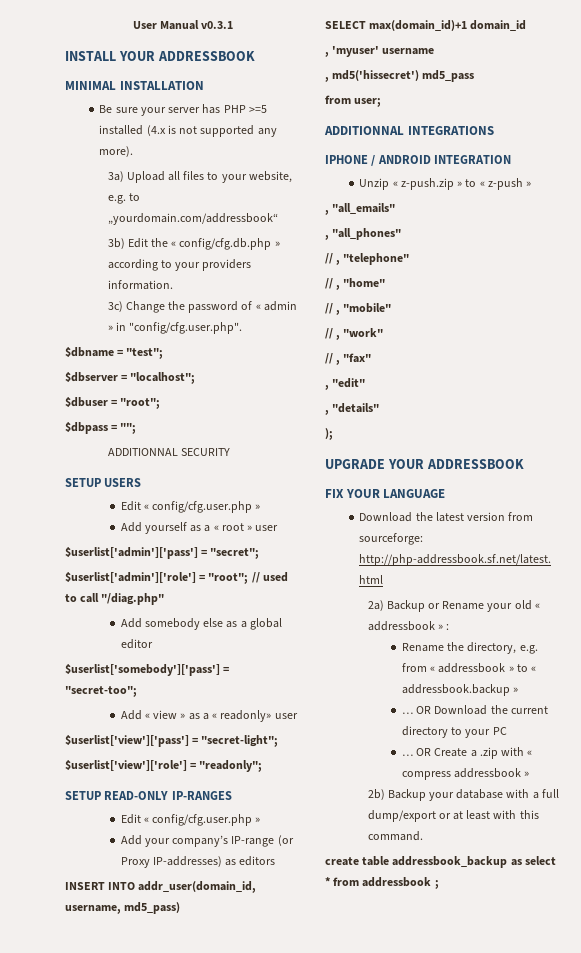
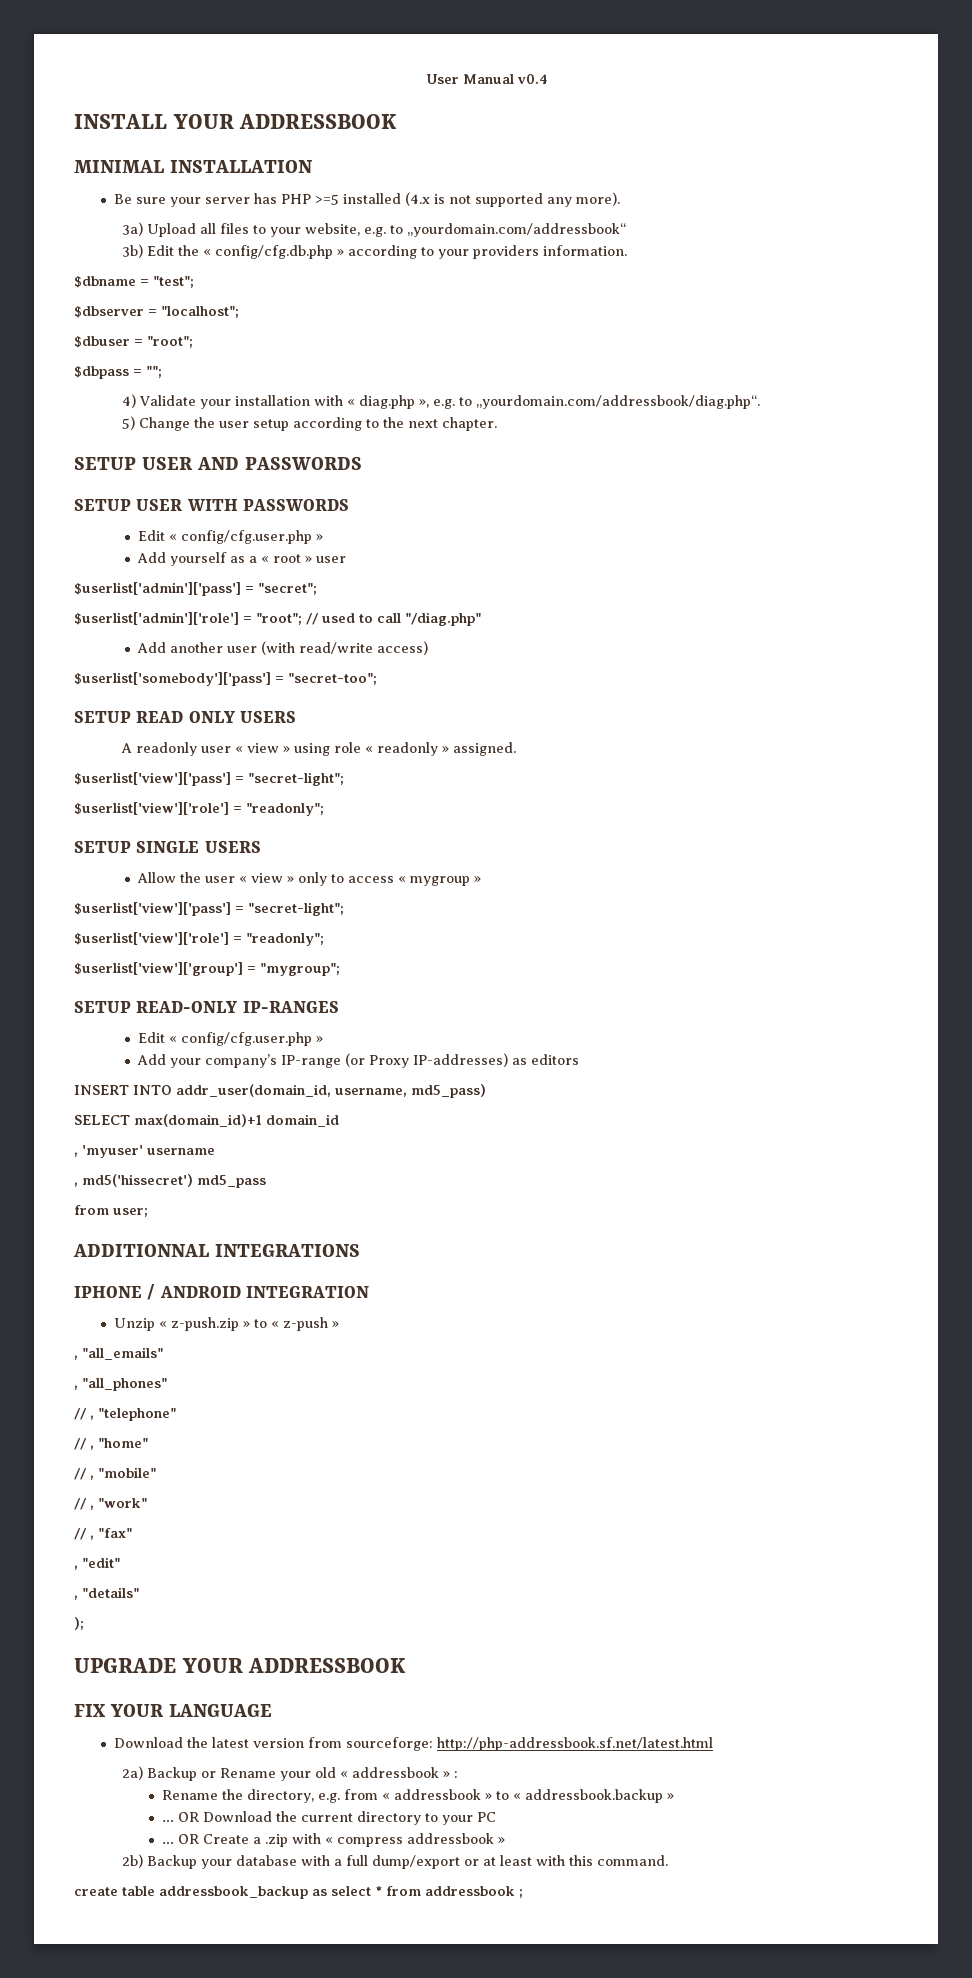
[201,21,234,29] v0.3.1 -> [516,74,547,84] v0.4
[107,301,297,313] [107,322,243,334] // 3c) Change the password of « admin » in "config/cfg.user.php". -> (627, 250) none
[107,448,230,456] [65,478,142,487] ADDITIONNAL SECURITY // SETUP USERS -> [121,394,760,409] [121,416,497,431] [74,457,362,470] [74,499,349,511] 4) Validate your installation with « diag.php », e.g. to „yourdomain.com/addressbook/diag.php“. // 5) Change the user setup according to the next chapter. // SETUP USER AND PASSWORDS // SETUP USER WITH PASSWORDS
[144,618,282,630] [120,639,153,649] [65,664,230,676] [65,686,137,697] [120,710,298,722] [65,735,279,747] [65,760,263,772] somebody else as a global editor // $userlist['somebody']['pass'] = "secret-too"; // Add « view » as a « readonly» user // $userlist['view']['pass'] = "secret-light"; // $userlist['view']['role'] = "readonly"; -> [169,641,428,655] [74,672,377,686] [74,711,296,723] [120,742,516,756] [74,772,344,786] [74,802,324,816] [74,841,261,853] [136,872,481,886] [74,902,344,916] [74,932,324,946] [74,962,340,976] another user (with read/write access) // $userlist['somebody']['pass'] = "secret-too"; // SETUP READ ONLY USERS // A readonly user « view » using role « readonly » assigned. // $userlist['view']['pass'] = "secret-light"; // $userlist['view']['role'] = "readonly"; // SETUP SINGLE USERS // Allow the user « view » only to access « mygroup » // $userlist['view']['pass'] = "secret-light"; // $userlist['view']['role'] = "readonly"; // $userlist['view']['group'] = "mygroup";

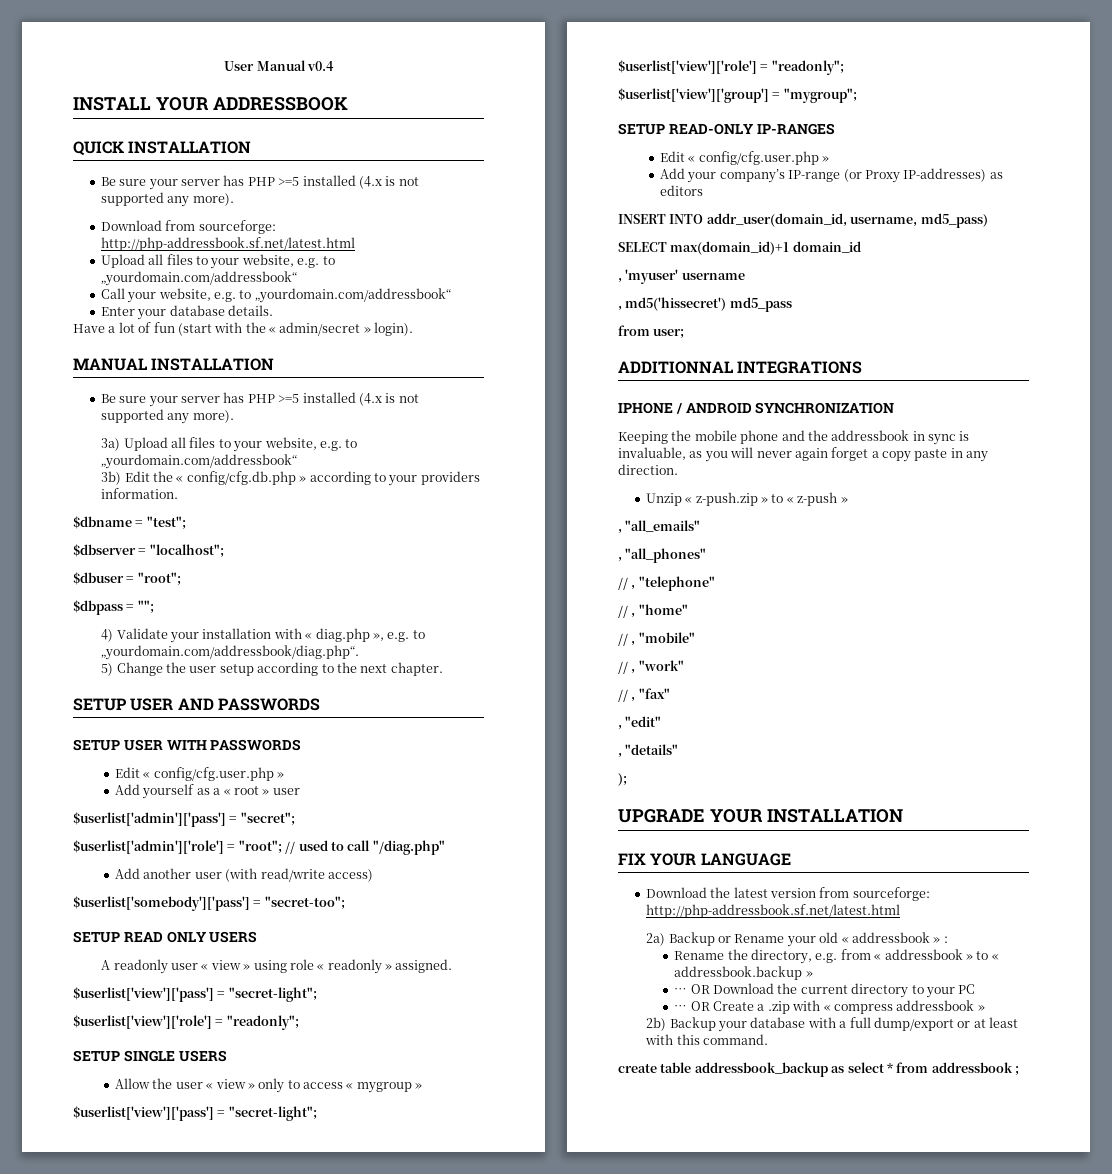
[74,160,164,173] MINIMAL -> [73,141,252,156] [100,175,419,190] [100,192,234,207] [100,220,276,234] [100,237,355,251] [100,254,335,269] [100,271,297,286] [100,288,451,303] [100,305,274,320] [73,322,414,336] [73,358,147,371] QUICK INSTALLATION // Be sure your server has PHP >=5 installed (4.x is not supported any more). // Download from sourceforge: http://php-addressbook.sf.net/latest.html // Upload all files to your website, e.g. to „yourdomain.com/addressbook“ // Call your website, e.g. to „yourdomain.com/addressbook“ // Enter your database details. // Have a lot of fun (start with the « admin/secret » login). // MANUAL
[245,1286,369,1298] INTEGRATION -> [755,402,895,414] [618,430,970,445] [618,447,989,462] [618,464,678,475] SYNCHRONIZATION // Keeping the mobile phone and the addressbook in sync is invaluable, as you will never again forget a copy paste in any direction.
[248,1658,407,1673] ADDRESSBOOK -> [766,809,903,823] INSTALLATION

